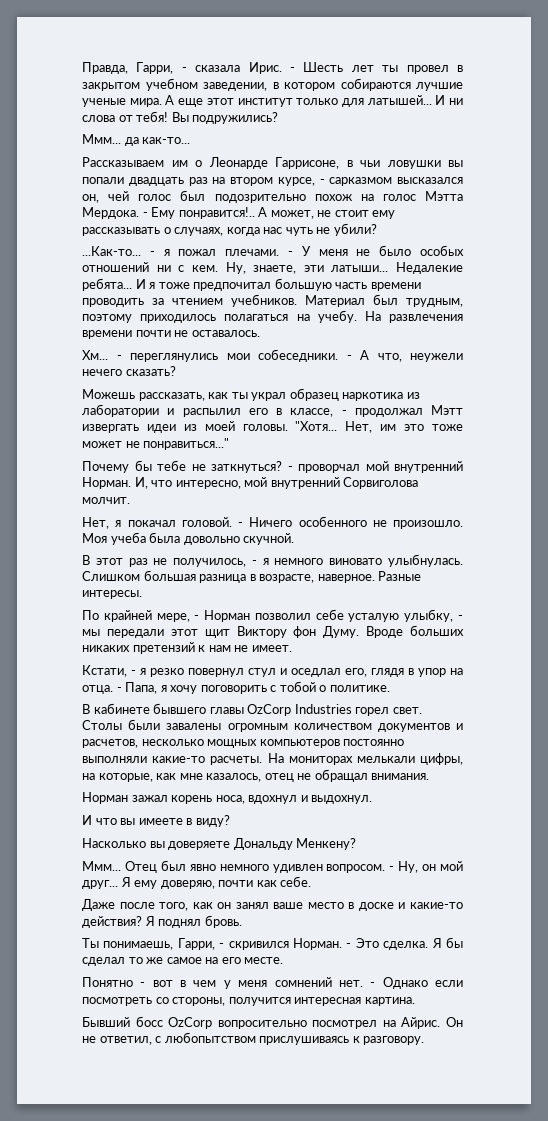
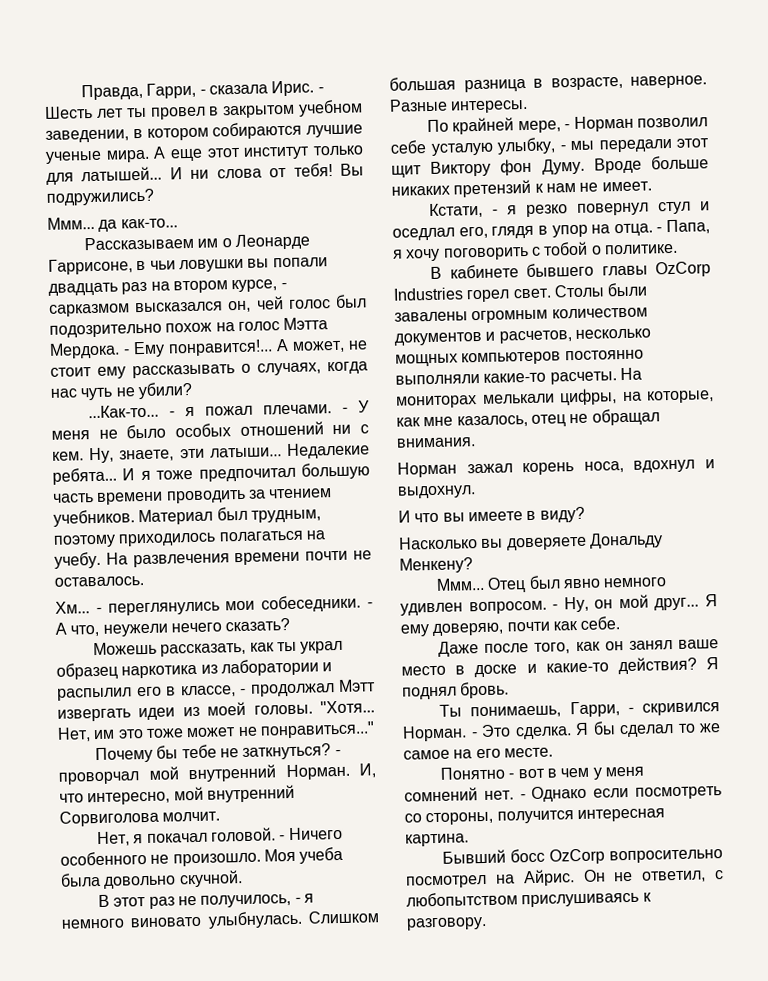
[178,207,255,219] понравится!.. -> [168,339,273,357] понравится!...
[410,625,464,636] больших -> [651,155,709,170] большe

